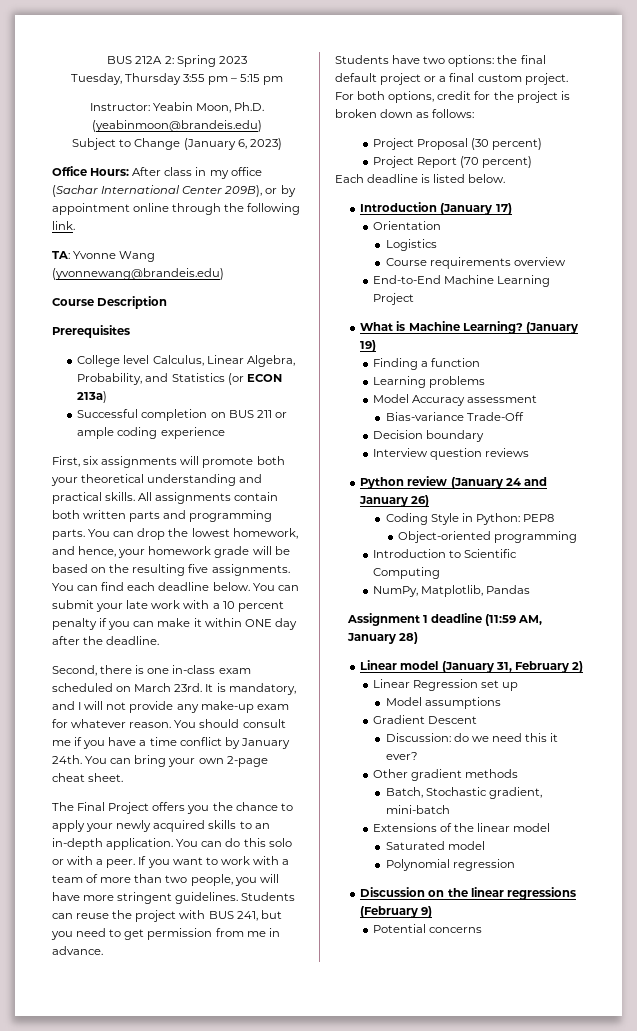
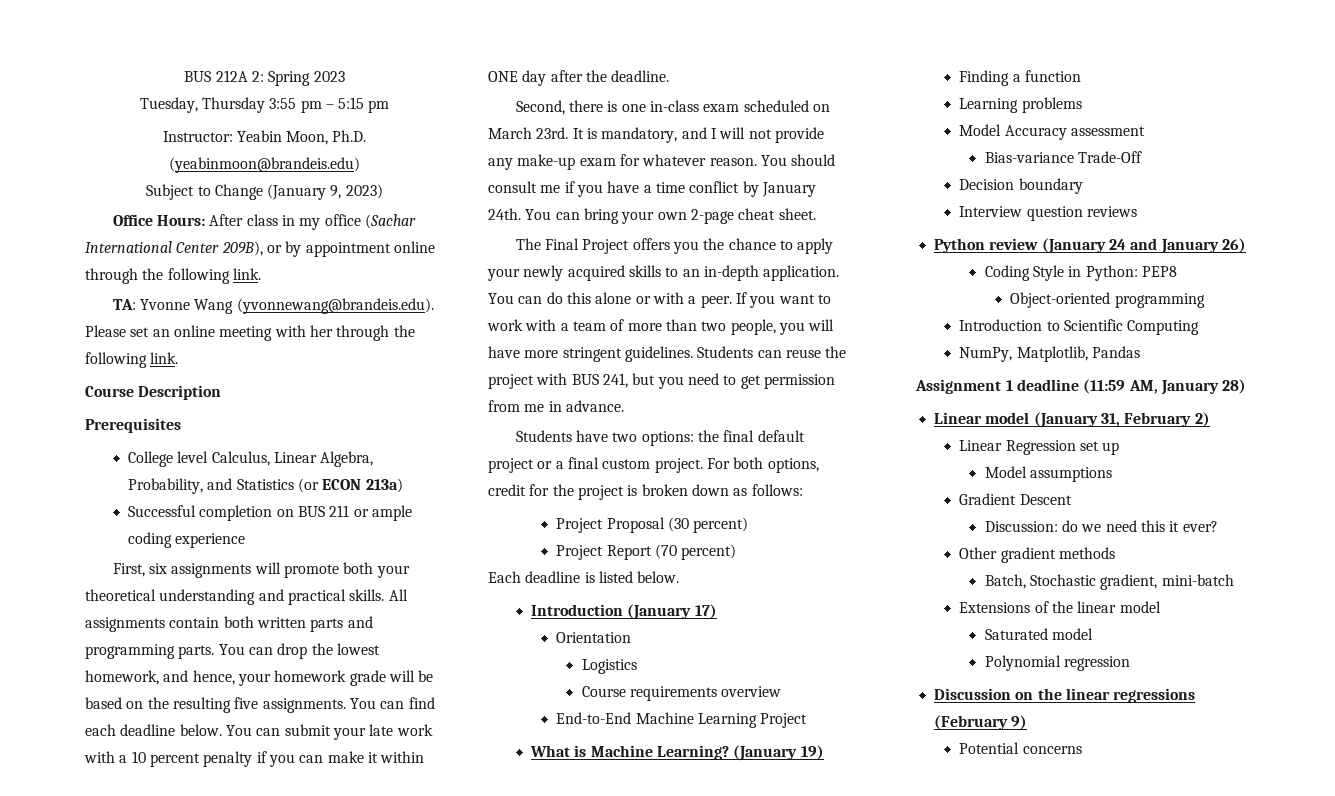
[237,139,247,149] 6, -> [330,185,342,199] 9,
[52,268,224,280] (yvonnewang@brandeis.edu) -> [236,298,434,314] [85,325,415,341] [85,352,179,368] (yvonnewang@brandeis.edu). Please set an online meeting with her through the following link.
[268,838,292,847] solo -> [595,292,632,304] alone

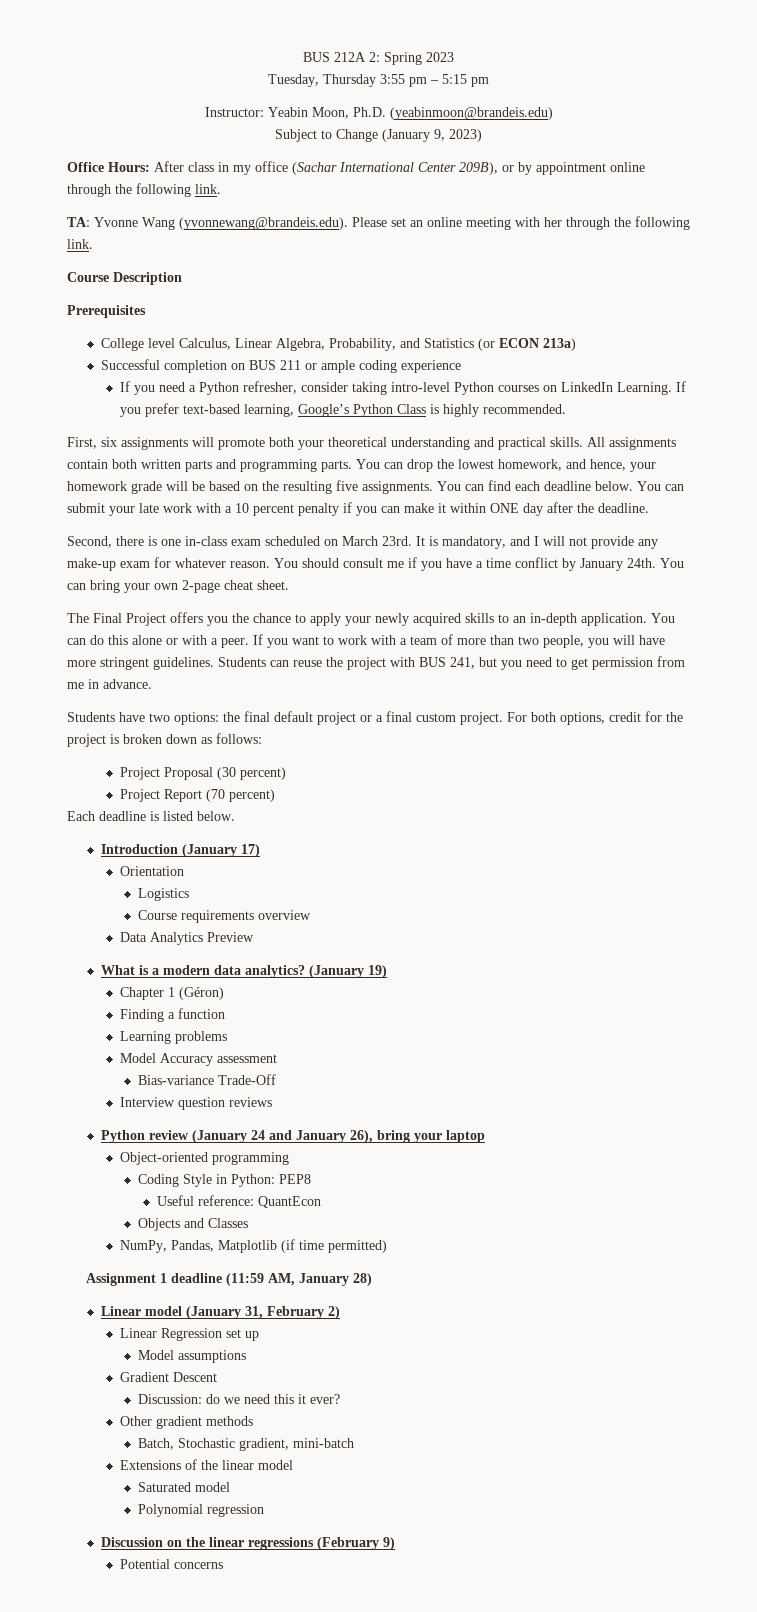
(246, 540) none -> [119,381,686,395] [119,403,566,417] // If you need a Python refresher, consider taking intro-level Python courses on LinkedIn Learning. If you prefer text-based learning, Google’s Python Class is highly recommended.
[556,712,808,728] [529,745,729,760] End-to-End Machine Learning Project // What is Machine Learning? -> [119,932,254,945] [100,965,305,978] Data Analytics Preview // What is a modern data analytics?
(824, 752) none -> [119,987,224,1000] // Chapter 1 (Géron)
[959,178,1083,194] // Decision boundary -> (277, 1079) none
[1221,238,1246,253] 26) -> [349,1130,485,1143] [119,1152,289,1165] 26), bring your laptop // Object-oriented programming
[1010,292,1205,308] [959,319,1200,335] [959,346,1141,362] Object-oriented programming // Introduction to Scientific Computing // NumPy, Matplotlib, Pandas -> [156,1195,321,1208] [138,1218,249,1231] [119,1239,387,1253] Useful reference: QuantEcon // Objects and Classes // NumPy, Pandas, Matplotlib (if time permitted)

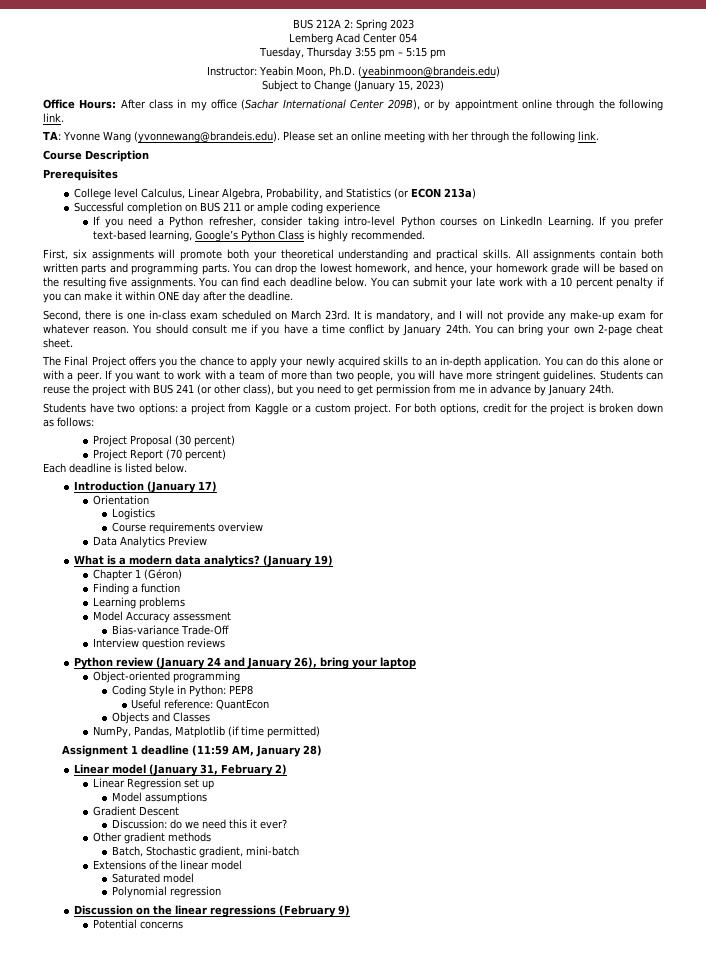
(454, 57) none -> [289,33,417,45] // Lemberg Acad Center 054
[434,129,445,141] 9, -> [398,80,413,91] 15,
[450,657,475,669] 241, -> [176,384,274,395] 241 (or other class),
[103,679,152,689] advance. -> [490,384,614,396] advance by January 24th.
[223,711,356,725] the final default project -> [181,403,289,415] a project from Kaggle
[386,711,412,722] final -> (312, 409) none

